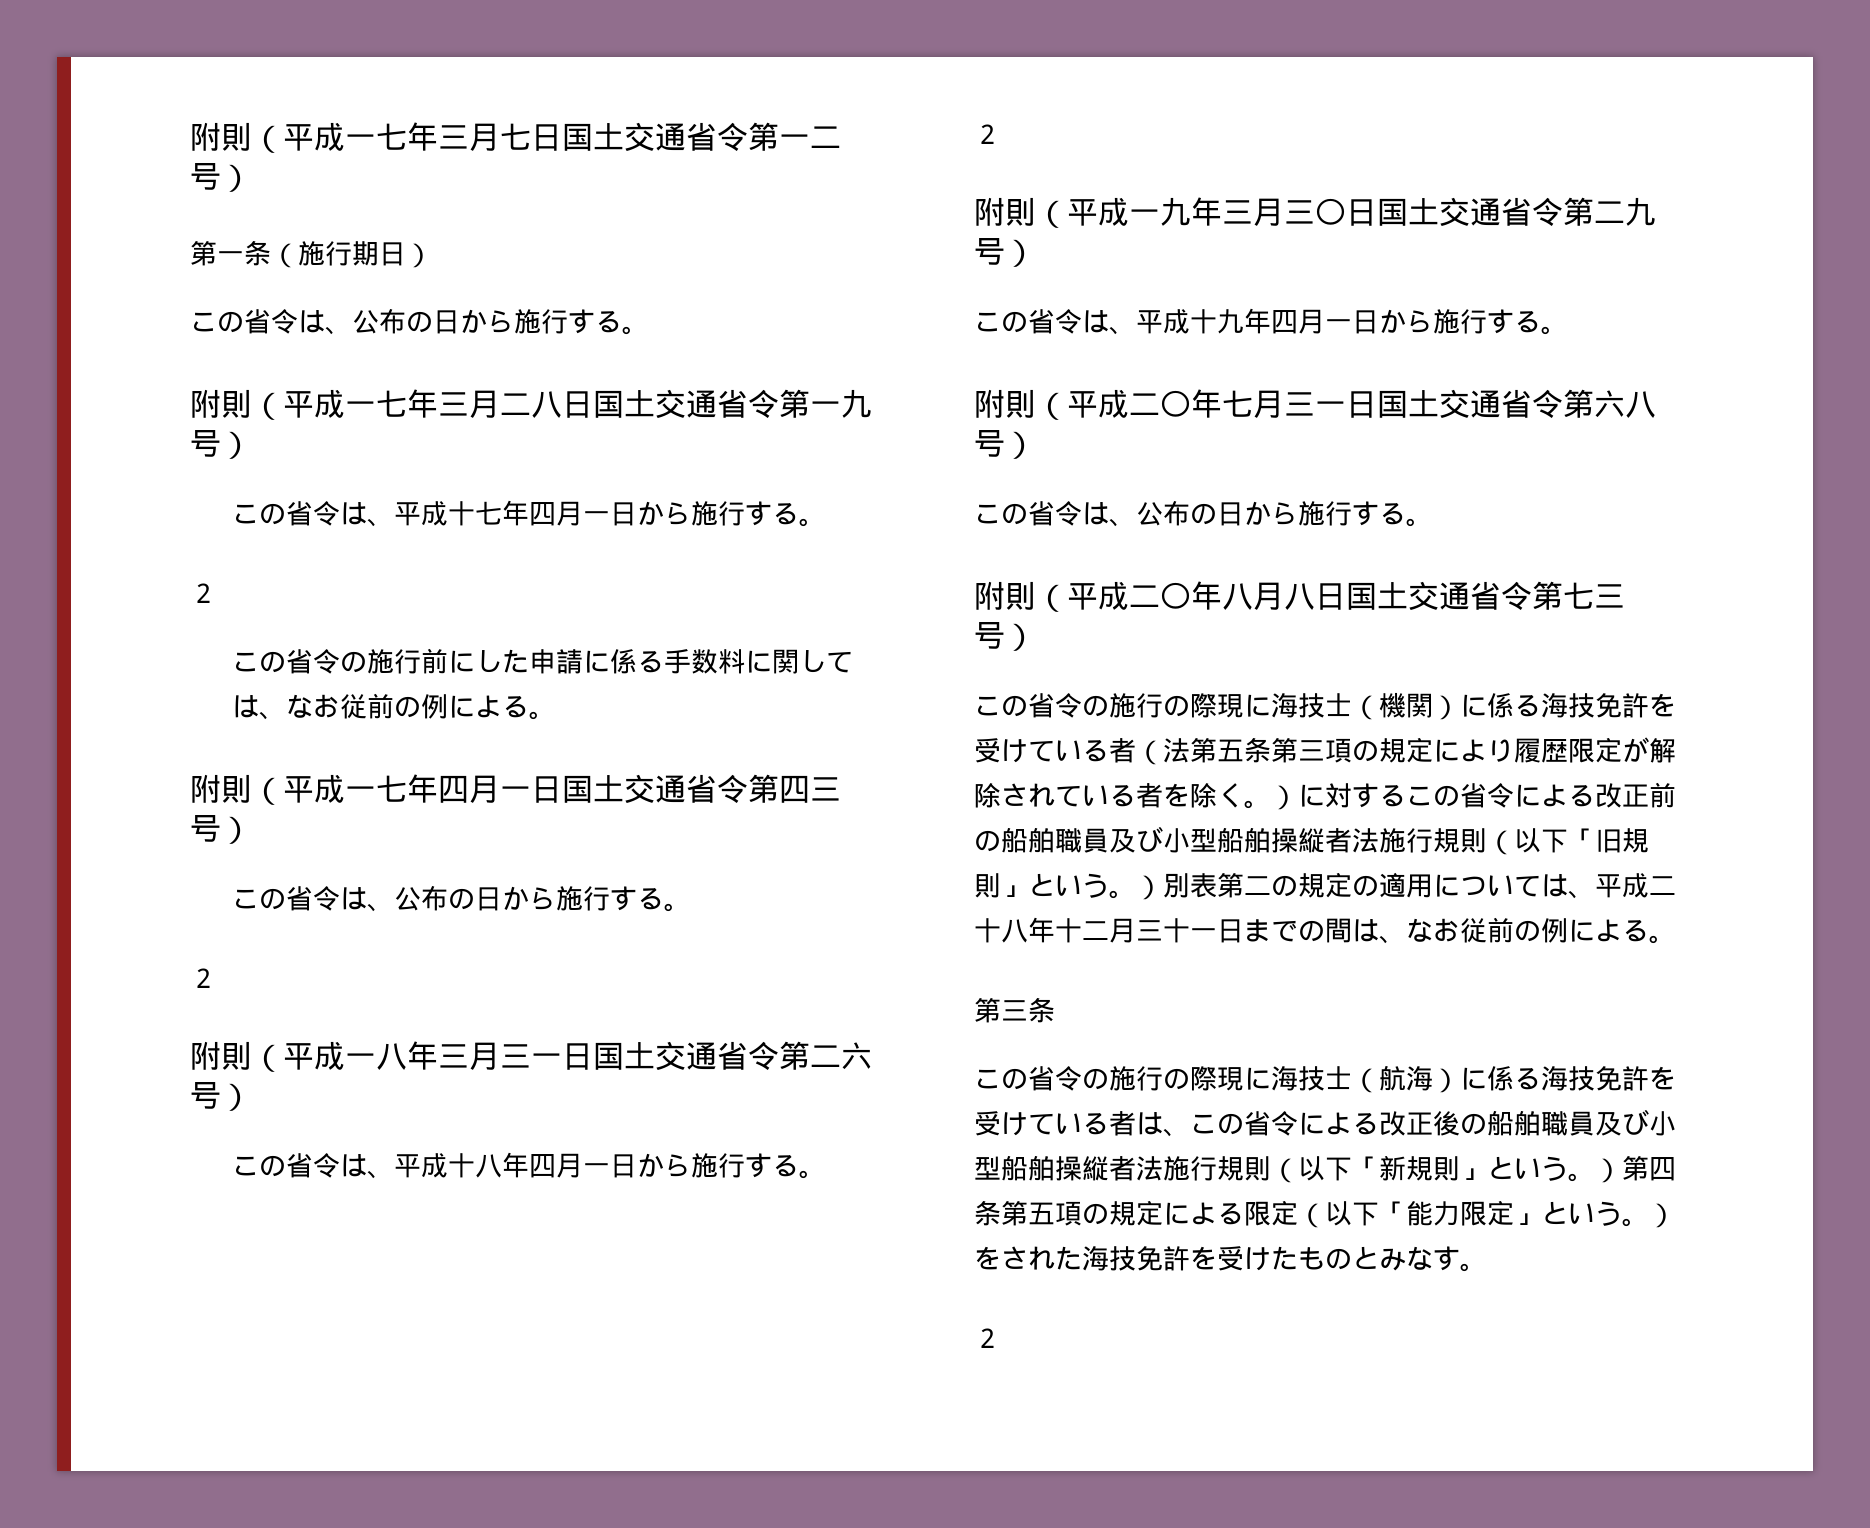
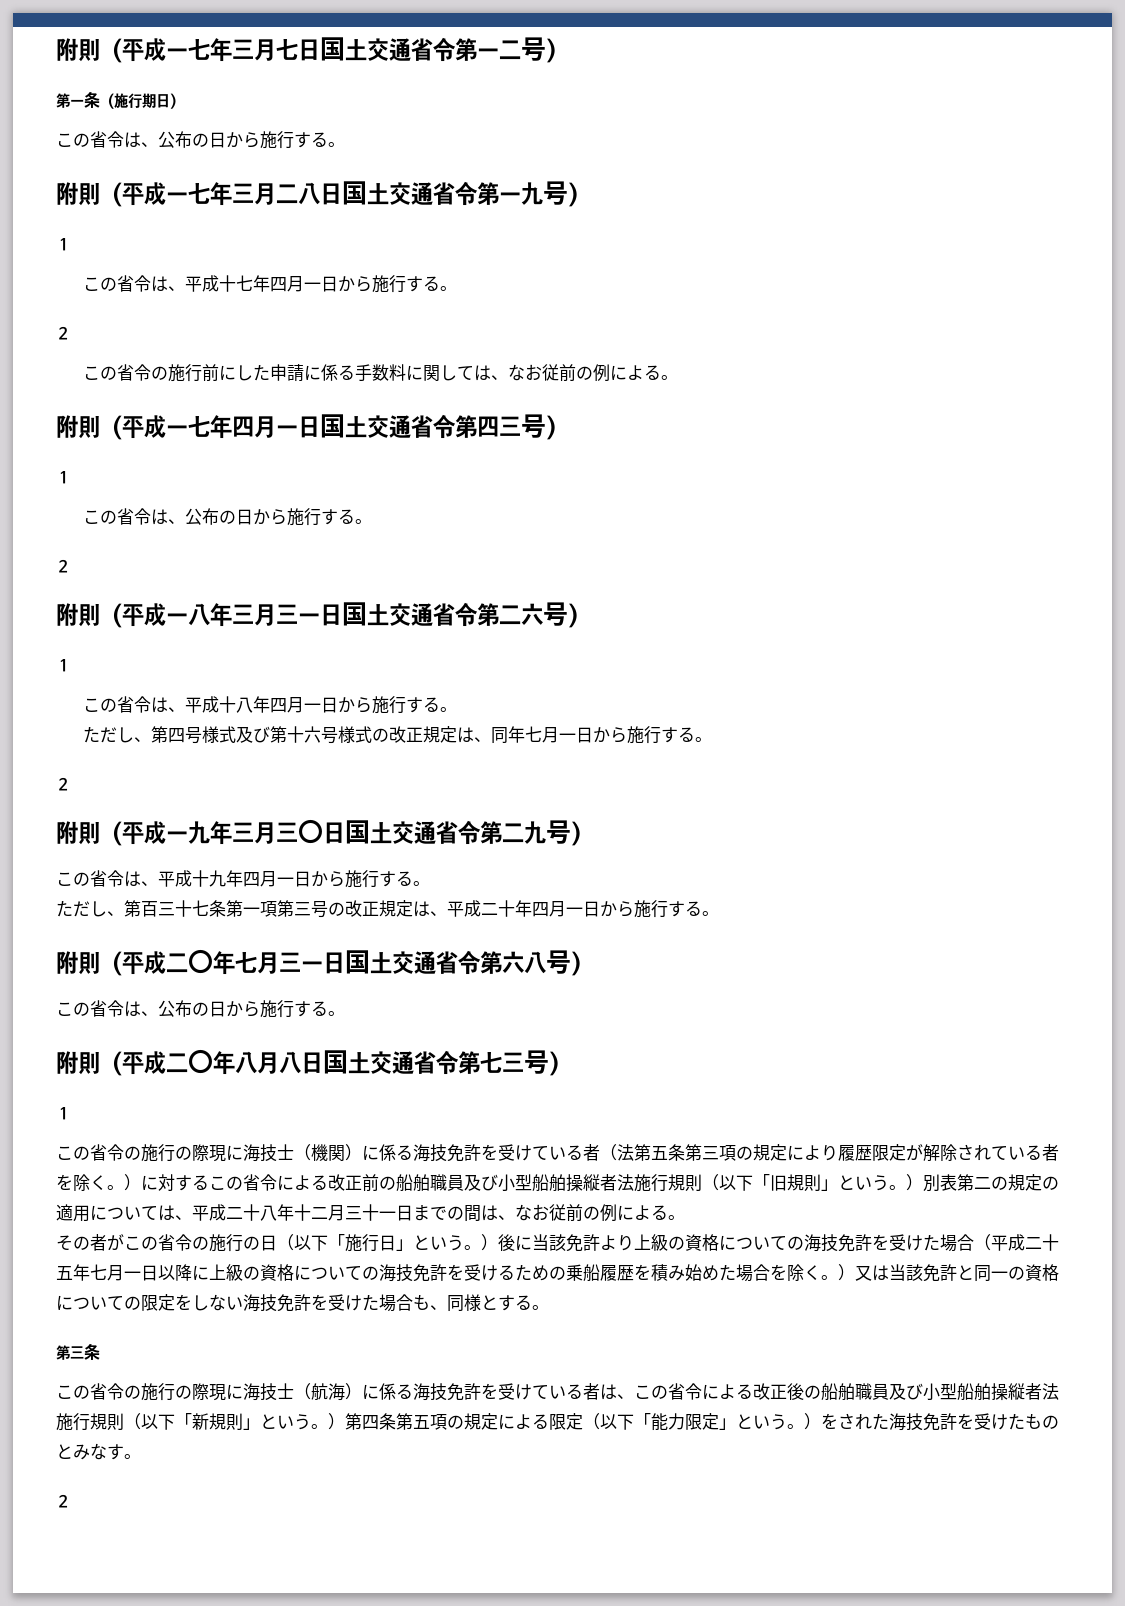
(252, 445) none -> [56,238,70,251] // １
(252, 830) none -> [56,471,70,484] // １
(252, 1097) none -> [56,659,70,672] // １
(826, 1174) none -> [82,726,712,744] // ただし、第四号様式及び第十六号様式の改正規定は、同年七月一日から施行する。
(1568, 330) none -> [56,900,719,918] // ただし、第百三十七条第一項第三号の改正規定は、平成二十年四月一日から施行する。
(1036, 637) none -> [56,1107,70,1120] // １
(1676, 939) none -> [56,1234,1059,1252] [56,1264,1059,1282] [56,1294,549,1312] // その者がこの省令の施行の日（以下「施行日」という。）後に当該免許より上級の資格についての海技免許を受けた場合（平成二十五年七月一日以降に上級の資格についての海技免許を受けるための乗船履歴を積み始めた場合を除く。）又は当該免許と同一の資格についての限定をしない海技免許を受けた場合も、同様とする。

